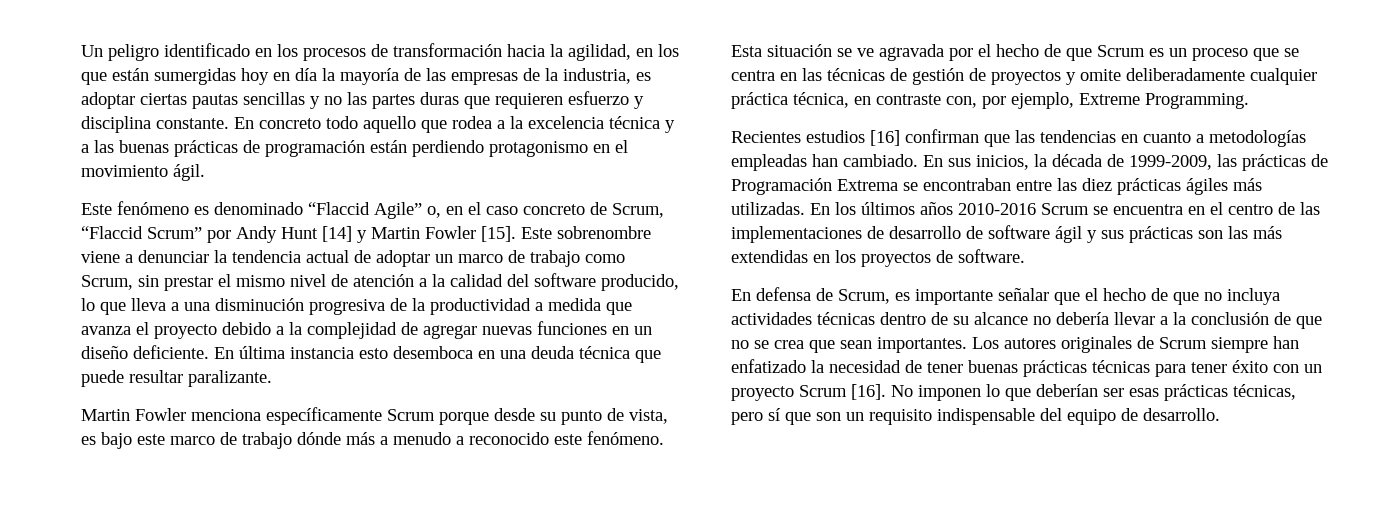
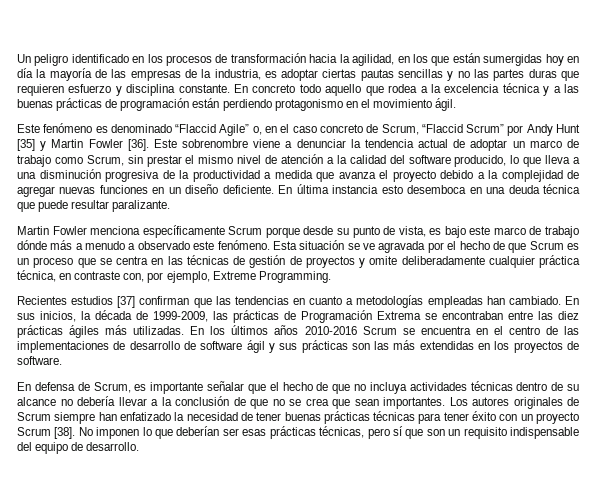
[322,226,352,242] [14] -> [17,139,35,151] [35]
[481,226,516,242] [15]. -> [127,139,149,151] [36].
[469,432,549,445] reconocido -> [137,241,190,250] observado
[870,130,900,146] [16] -> [117,296,136,308] [37]
[851,384,886,400] [16]. -> [54,427,76,439] [38].

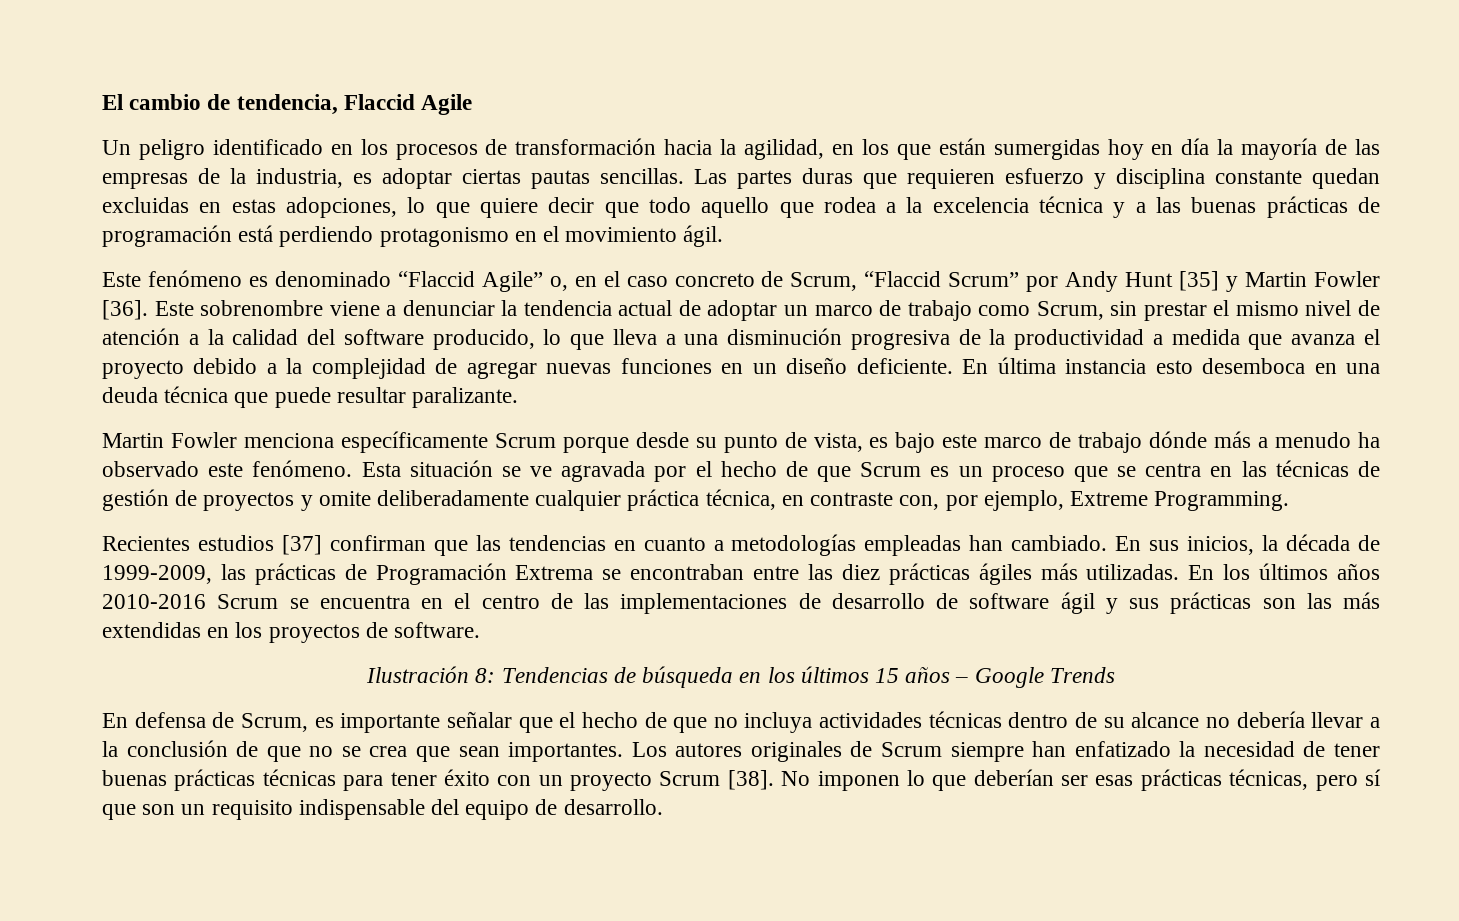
(17, 58) none -> [102,94,473,115] El cambio de tendencia, Flaccid Agile //
[398,69,490,81] sencillas y no las -> [600,168,727,184] sencillas. Las
[178,84,296,93] constante. En concreto -> [1215,168,1380,189] [102,197,639,218] constante quedan excluidas en estas adopciones, lo que quiere decir que
[192,98,220,108] están -> [238,225,274,242] está
[128,243,136,250] a -> [1358,432,1381,448] ha
(62, 360) none -> [366,666,1115,688] // Ilustración 8: Tendencias de búsqueda en los últimos 15 años – Google Trends

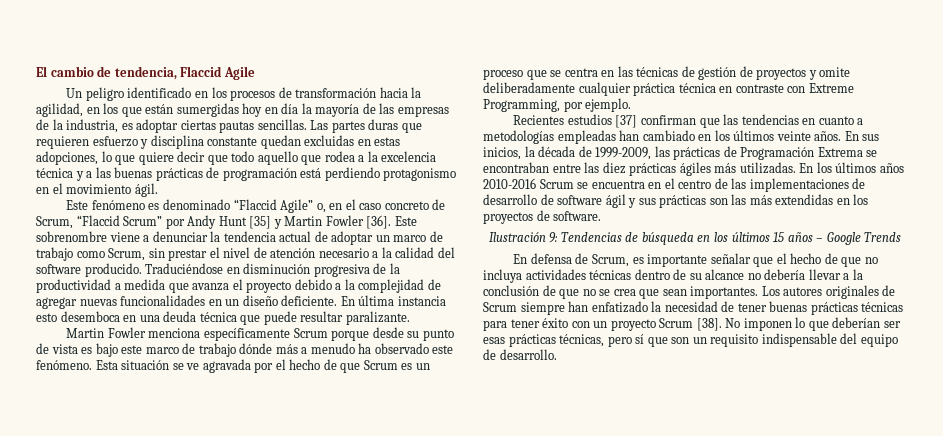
[1235,301,1299,316] mismo -> (220, 252) none
(180, 336) none -> [318,248,369,258] necesario
[432,329,719,350] producido, lo que lleva a una -> [84,263,240,277] producido. Traduciéndose en
[620,358,712,374] funciones -> [120,295,206,306] funcionalidades
[813,433,863,452] vista, -> [51,344,78,354] vista
[705,489,776,510] técnica, -> [678,83,716,93] técnica
[899,490,1290,511] con, por ejemplo, Extreme Programming. -> [787,83,854,93] [483,98,632,112] con Extreme Programming, por ejemplo.
[1011,535,1108,551] cambiado. -> [642,130,842,141] cambiado en los últimos veinte años.
[475,668,496,683] 8: -> [549,232,559,243] 9:

